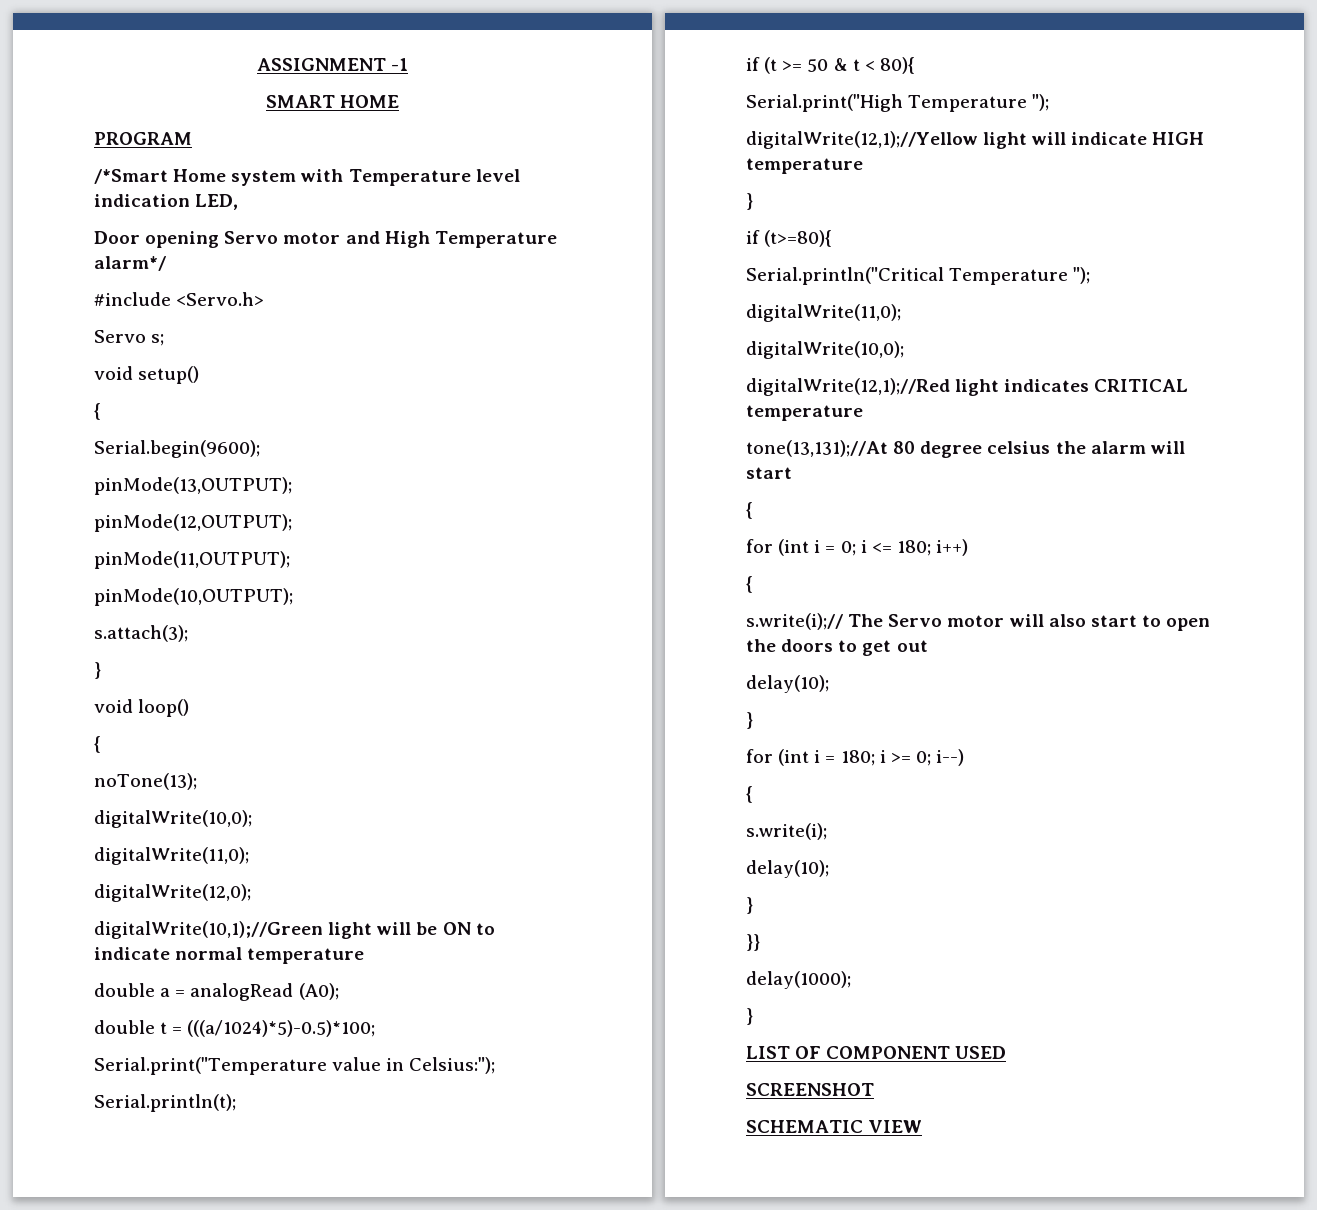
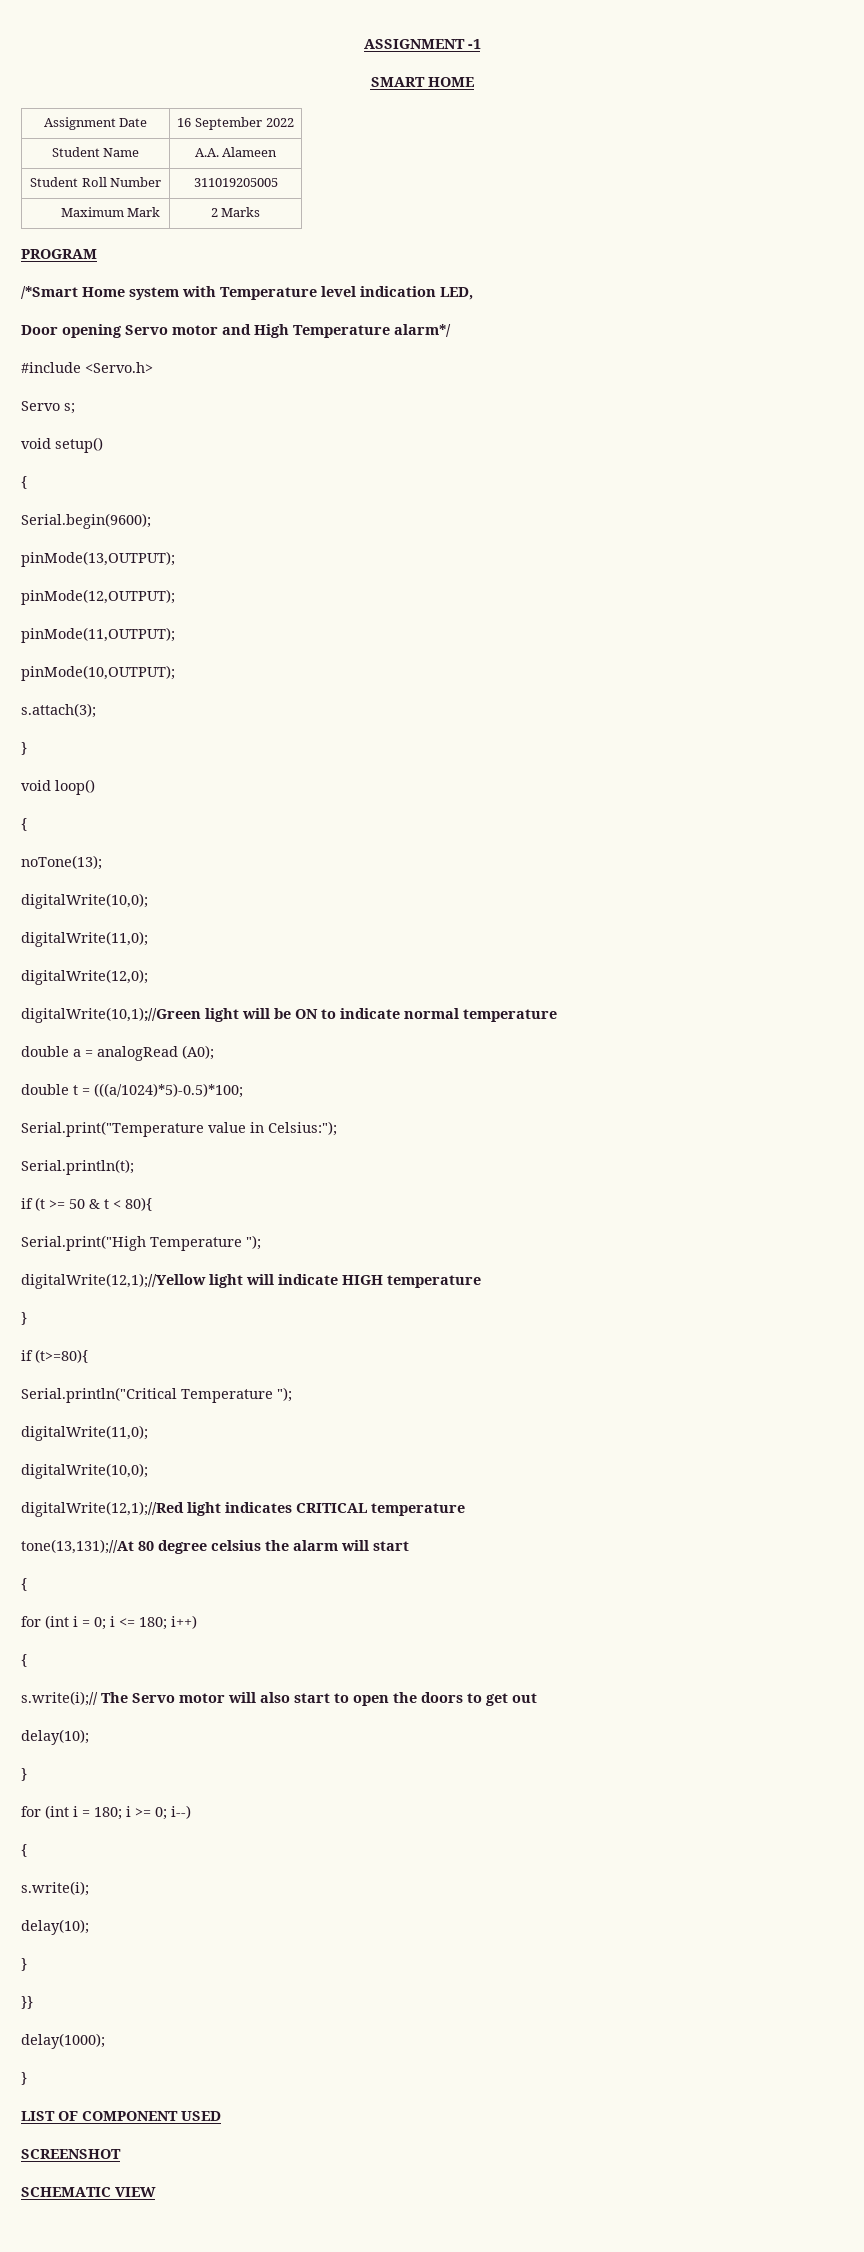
(400, 101) none -> [43,117,148,130] [177,117,294,130] [51,147,140,157] [194,147,278,157] [29,177,162,187] [193,178,278,187] [60,207,161,217] [210,207,261,217] // Assignment Date | 16 September 2022 // Student Name | A.A. Alameen // Student Roll Number | 311019205005 // Maximum Mark | 2 Marks

